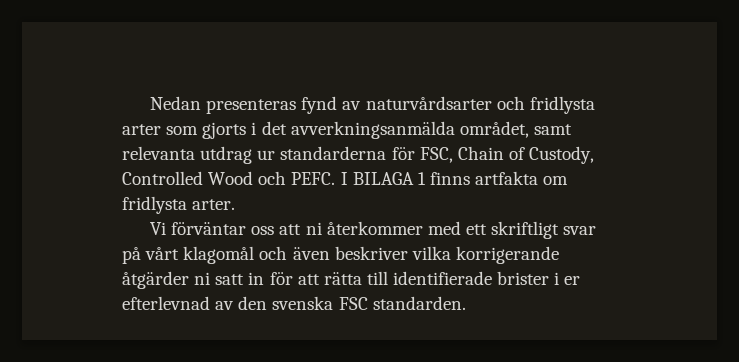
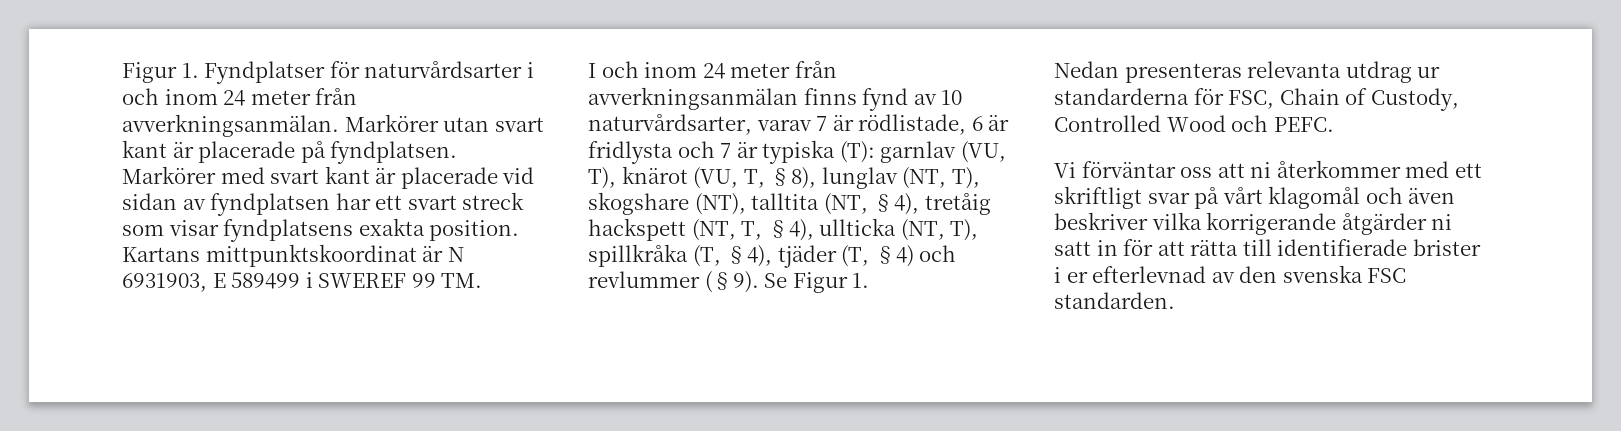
[149,96,595,114] [122,121,572,139] Nedan presenteras fynd av naturvårdsarter och fridlysta arter som gjorts i det avverkningsanmälda området, samt -> [122,61,534,84] [122,88,358,106] [122,114,544,137] [122,140,458,164] [122,166,535,189] [122,192,525,216] [122,218,520,242] [122,244,464,267] [122,272,483,292] [588,61,837,79] [588,87,963,111] [588,114,1010,135] [588,140,1006,164] [588,166,980,189] [588,192,991,215] [588,218,979,241] [588,244,957,268] [588,271,870,293] [1054,61,1242,83] Figur 1. Fyndplatser för naturvårdsarter i och inom 24 meter från avverkningsanmälan. Markörer utan svart kant är placerade på fyndplatsen. Markörer med svart kant är placerade vid sidan av fyndplatsen har ett svart streck som visar fyndplatsens exakta position. Kartans mittpunktskoordinat är N 6931903, E 589499 i SWEREF 99 TM. // I och inom 24 meter från avverkningsanmälan finns fynd av 10 naturvårdsarter, varav 7 är rödlistade, 6 är fridlysta och 7 är typiska (T): garnlav (VU, T), knärot (VU, T, §8), lunglav (NT, T), skogshare (NT), talltita (NT, §4), tretåig hackspett (NT, T, §4), ullticka (NT, T), spillkråka (T, §4), tjäder (T, §4) och revlummer (§9). Se Figur 1. // Nedan presenteras
[340,171,569,185] [122,196,236,214] I BILAGA 1 finns artfakta om fridlysta arter. -> (1334, 124) none

